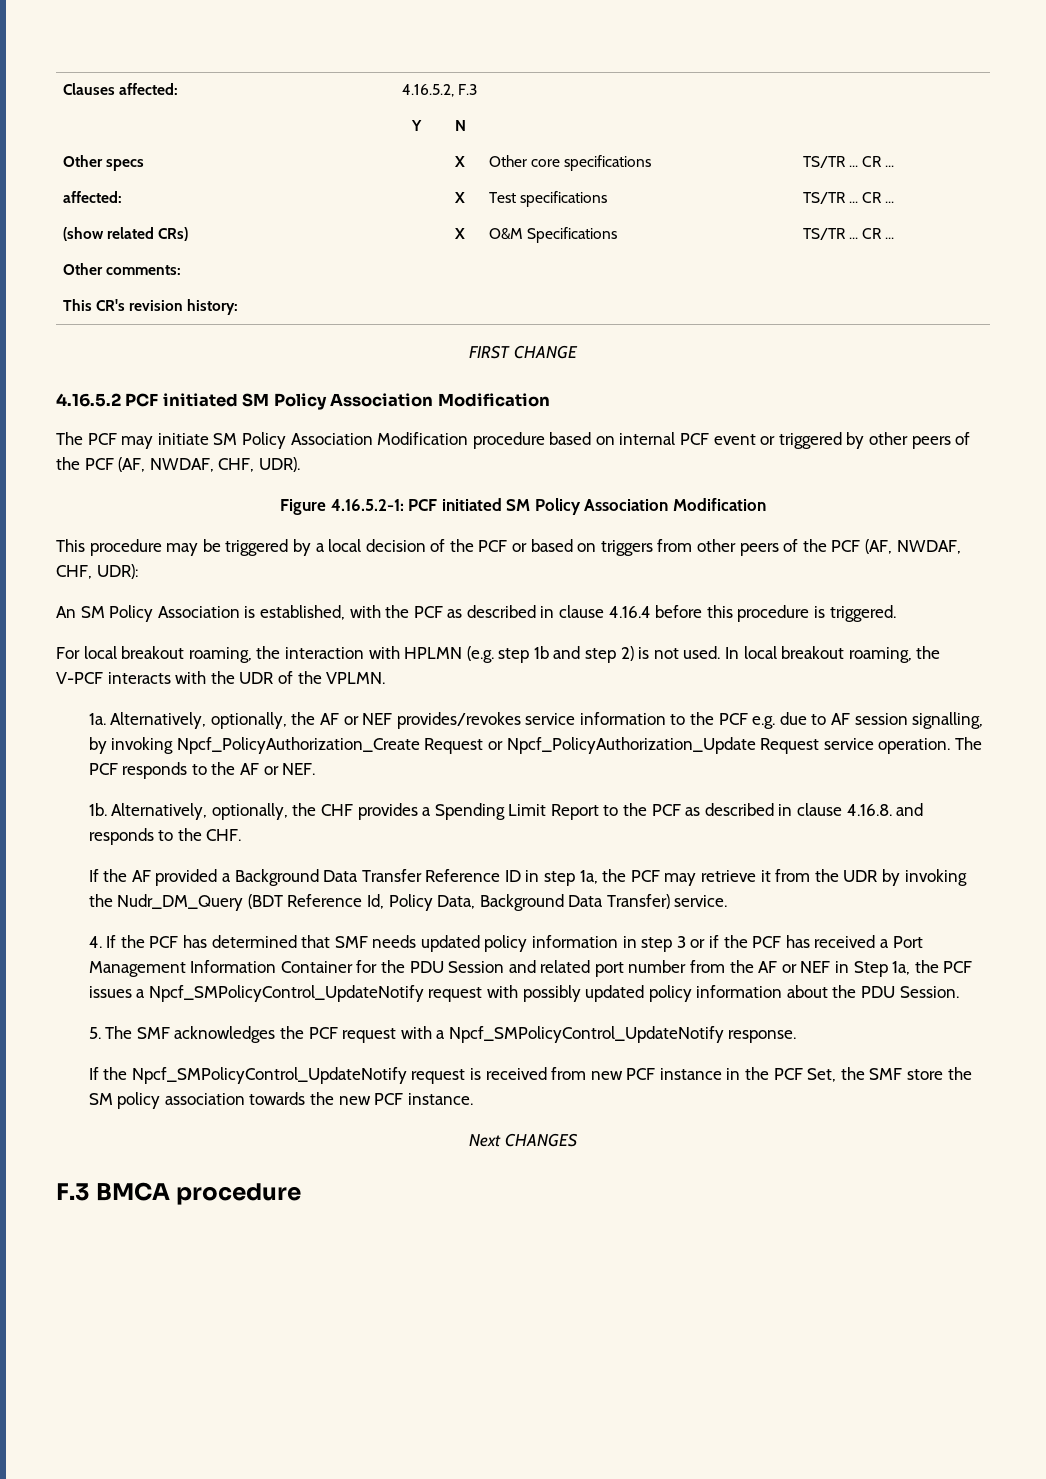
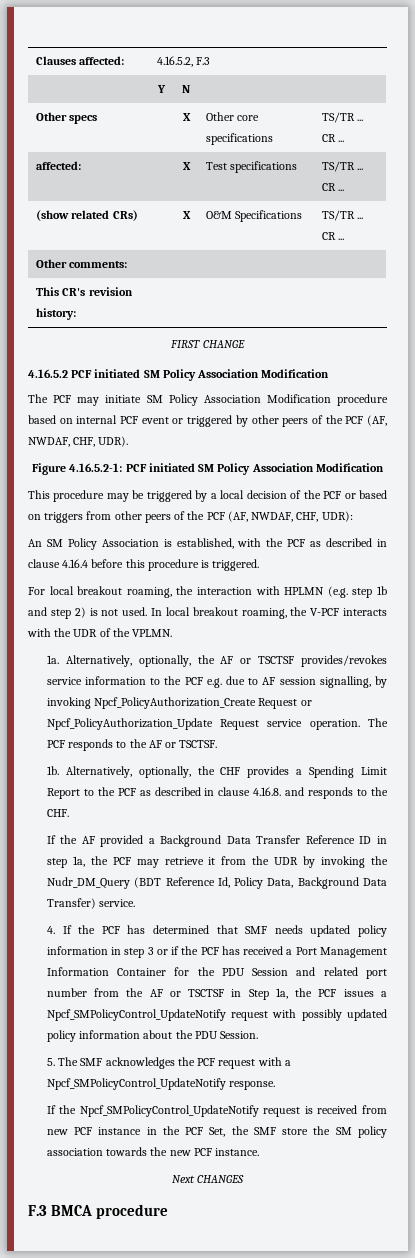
[362,713,393,725] NEF -> [258,656,295,664] TSCTSF
[282,763,316,775] NEF. -> [179,740,218,748] TSCTSF.
[800,961,831,973] NEF -> [188,989,225,997] TSCTSF

